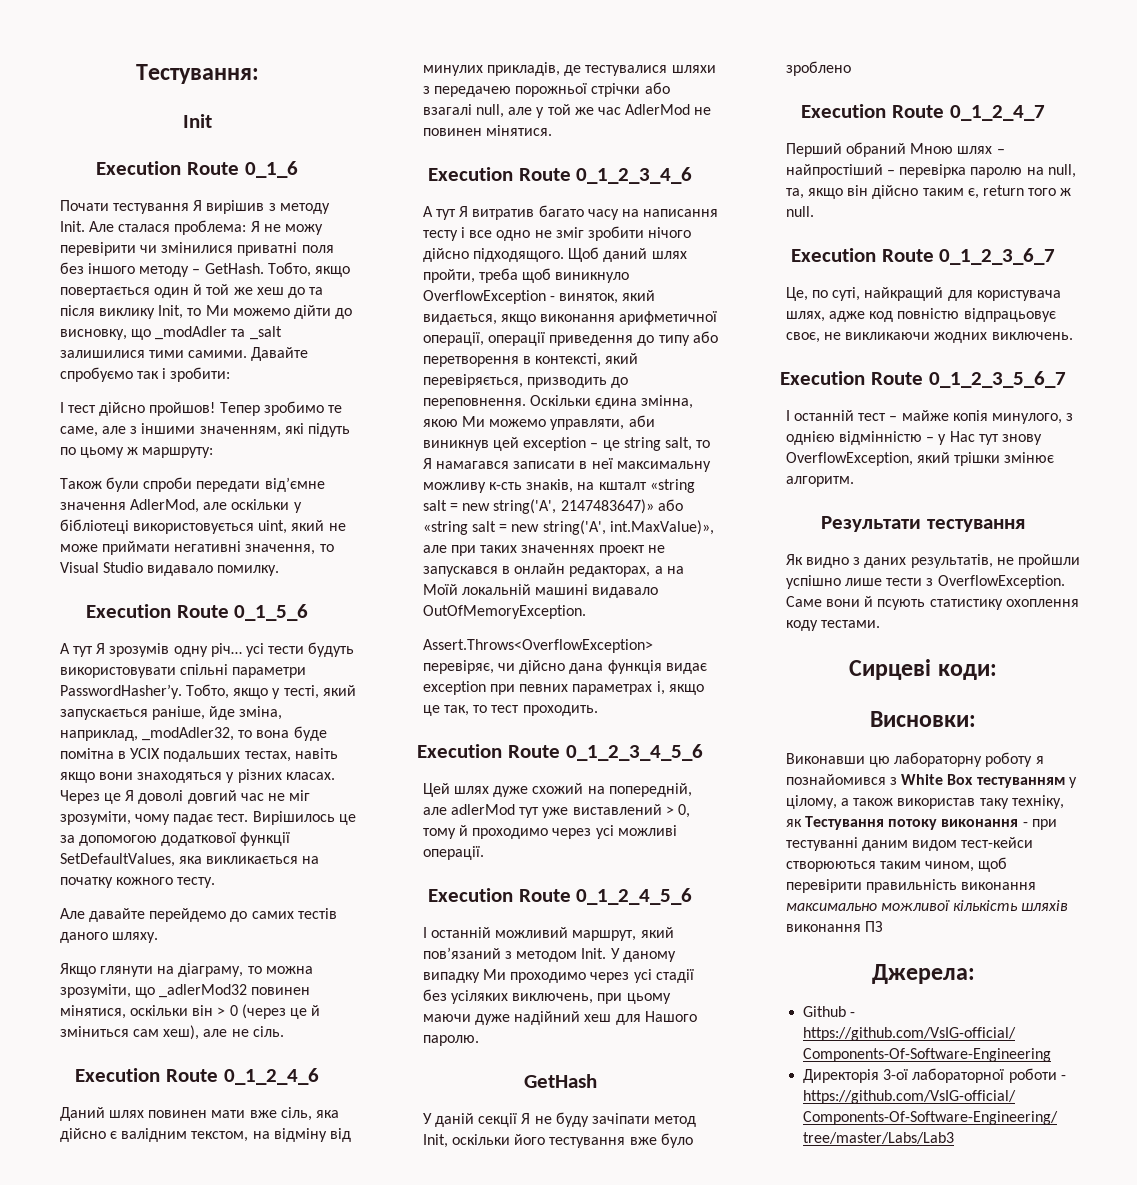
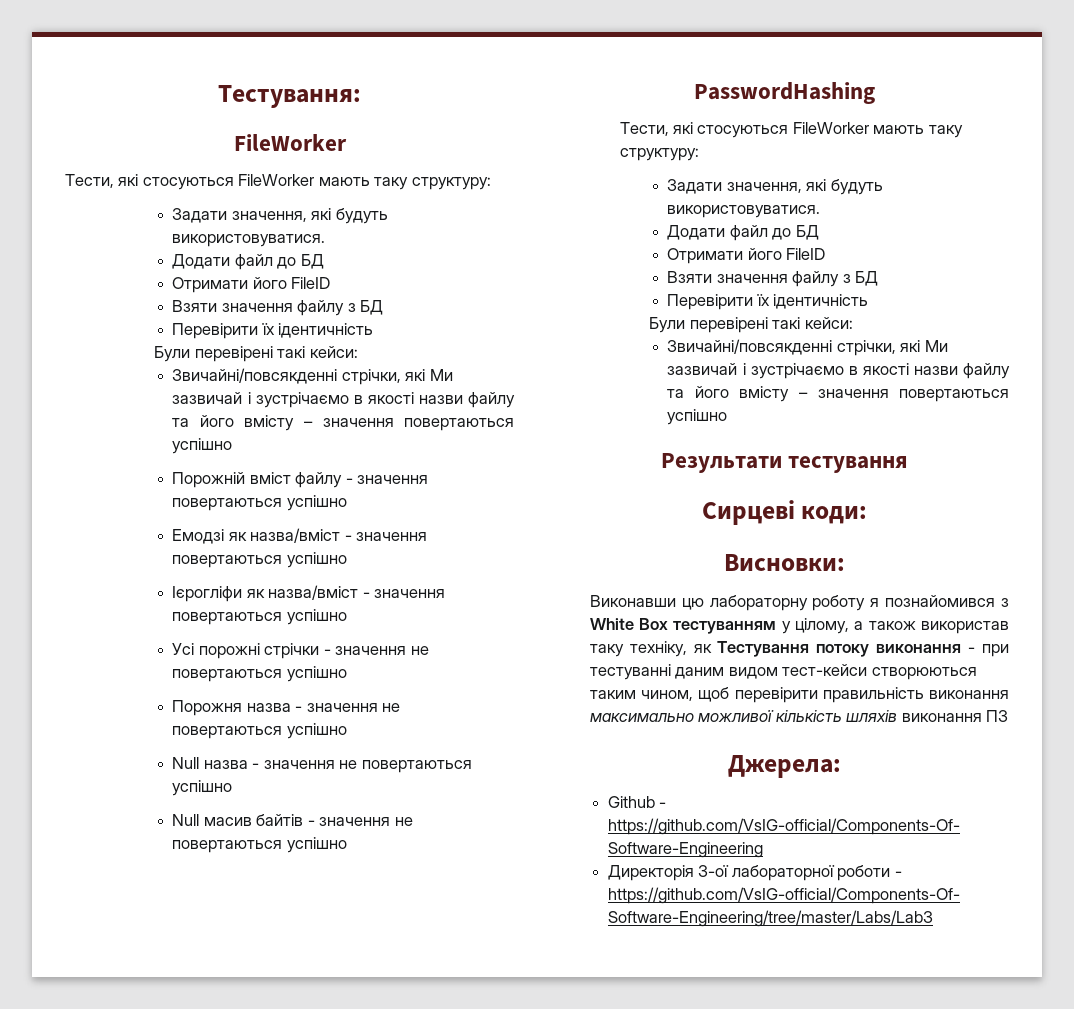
[182,114,212,128] [96,161,298,178] [59,200,330,214] [59,220,324,235] [59,242,334,256] [59,262,351,277] [59,284,324,298] [59,305,353,319] [59,326,282,340] [59,347,309,361] [59,367,231,382] [59,401,343,416] [59,423,351,437] [59,447,214,458] [59,477,325,492] [59,499,302,513] [59,519,346,534] [59,541,334,555] [59,562,280,576] [85,604,309,621] [59,642,355,657] [59,664,307,678] [59,684,356,699] [59,706,283,720] [59,726,327,741] [59,748,338,762] [59,769,335,783] [59,790,311,804] [59,811,356,825] [59,832,291,846] [59,853,320,867] [59,877,216,888] [59,908,337,922] [59,932,159,943] [59,963,313,977] [59,984,311,998] [59,1004,321,1019] [59,1025,284,1040] [75,1068,319,1085] [59,1107,340,1121] [59,1128,352,1142] [422,62,716,76] [422,82,670,97] [422,104,712,118] [422,125,553,136] [427,167,693,184] [422,205,719,220] [422,226,692,241] [422,247,687,262] [422,268,630,283] [422,290,656,304] [422,311,718,325] [422,331,718,346] [422,353,639,367] [422,374,629,388] [422,395,694,409] [422,415,655,430] [422,437,711,451] [422,458,711,472] [422,479,695,493] [422,499,683,514] [422,520,714,535] [422,545,665,556] [422,563,684,577] [422,584,659,598] [422,605,586,619] [422,639,653,653] [422,660,707,674] [422,681,704,695] [422,705,598,716] [417,744,703,761] [422,783,692,797] [422,804,691,818] [422,825,677,839] [422,846,484,860] [427,888,693,905] [422,927,674,941] [422,947,676,962] [422,969,694,983] [422,989,671,1004] [422,1011,697,1025] [422,1035,479,1046] [523,1074,597,1088] [422,1112,697,1127] [422,1133,693,1148] [785,61,851,76] [801,104,1045,121] [785,142,1005,157] [785,164,1076,178] [785,185,1072,199] [785,206,814,217] [790,248,1056,265] [785,287,1061,301] [785,308,1056,322] [785,332,1073,343] [780,371,1066,388] [785,410,1074,424] [785,431,1043,445] [785,452,1055,466] [785,476,854,487] [821,516,1025,532] [785,554,1081,568] [785,575,1065,589] [785,596,1079,610] [785,620,881,631] Init // Execution Route 0_1_6 // Почати тестування Я вирішив з методу Init. Але сталася проблема: Я не можу перевірити чи змінилися приватні поля без іншого методу – GetHash. Тобто, якщо повертається один й той же хеш до та після виклику Init, то Ми можемо дійти до висновку, що _modAdler та _salt залишилися тими самими. Давайте спробуємо так і зробити: // І тест дійсно пройшов! Тепер зробимо те саме, але з іншими значенням, які підуть по цьому ж маршруту: // Також були спроби передати від’ємне значення AdlerMod, але оскільки у бібліотеці використовується uint, який не може приймати негативні значення, то Visual Studio видавало помилку. // Execution Route 0_1_5_6 // А тут Я зрозумів одну річ… усі тести будуть використовувати спільні параметри PasswordHasher’у. Тобто, якщо у тесті, який запускається раніше, йде зміна, наприклад, _modAdler32, то вона буде помітна в УСІХ подальших тестах, навіть якщо вони знаходяться у різних класах. Через це Я доволі довгий час не міг зрозуміти, чому падає тест. Вирішилось це за допомогою додаткової функції SetDefaultValues, яка викликається на початку кожного тесту. // Але давайте перейдемо до самих тестів даного шляху. // Якщо глянути на діаграму, то можна зрозуміти, що _adlerMod32 повинен мінятися, оскільки він > 0 (через це й зміниться сам хеш), але не сіль. // Execution Route 0_1_2_4_6 // Даний шлях повинен мати вже сіль, яка дійсно є валідним текстом, на відміну від минулих прикладів, де тестувалися шляхи з передачею порожньої стрічки або взагалі null, але у той же час AdlerMod не повинен мінятися. // Execution Route 0_1_2_3_4_6 // А тут Я витратив багато часу на написання тесту і все одно не зміг зробити нічого дійсно підходящого. Щоб даний шлях пройти, треба щоб виникнуло OverflowException - виняток, який видається, якщо виконання арифметичної операції, операції приведення до типу або перетворення в контексті, який перевіряється, призводить до переповнення. Оскільки єдина змінна, якою Ми можемо управляти, аби виникнув цей exception – це string salt, то Я намагався записати в неї максимальну можливу к-сть знаків, на кшталт «string salt = new string('A', 2147483647)» або «string salt = new string('A', int.MaxValue)», але при таких значеннях проект не запускався в онлайн редакторах, а на Моїй локальній машині видавало OutOfMemoryException. // Assert.Throws<OverflowException> перевіряє, чи дійсно дана функція видає exception при певних параметрах і, якщо це так, то тест проходить. // Execution Route 0_1_2_3_4_5_6 // Цей шлях дуже схожий на попередній, але adlerMod тут уже виставлений > 0, тому й проходимо через усі можливі операції. // Execution Route 0_1_2_4_5_6 // І останній можливий маршрут, який пов’язаний з методом Init. У даному випадку Ми проходимо через усі стадії без усіляких виключень, при цьому маючи дуже надійний хеш для Нашого паролю. // GetHash // У даній секції Я не буду зачіпати метод Init, оскільки його тестування вже було зроблено // Execution Route 0_1_2_4_7 // Перший обраний Мною шлях – найпростіший – перевірка паролю на null, та, якщо він дійсно таким є, return того ж null. // Execution Route 0_1_2_3_6_7 // Це, по суті, найкращий для користувача шлях, адже код повністю відпрацьовує своє, не викликаючи жодних виключень. // Execution Route 0_1_2_3_5_6_7 // І останній тест – майже копія минулого, з однією відмінністю – у Нас тут знову OverflowException, який трішки змінює алгоритм. // Результати тестування // Як видно з даних результатів, не пройшли успішно лише тести з OverflowException. Саме вони й псують статистику охоплення коду тестами. -> [233,134,347,151] [65,174,491,190] [172,208,388,224] [172,234,326,247] [172,254,324,270] [172,277,331,293] [172,300,384,316] [172,323,374,339] [154,346,358,362] [172,368,453,385] [172,392,515,408] [172,415,514,431] [172,438,233,454] [172,472,429,488] [172,495,347,511] [172,528,428,544] [172,552,347,568] [172,585,446,602] [172,609,347,625] [172,643,429,659] [172,666,347,682] [172,700,401,716] [172,723,347,739] [172,757,472,773] [172,780,233,796] [172,814,413,826] [172,837,347,853] [694,82,875,104] [619,122,963,138] [619,148,699,161] [667,179,883,195] [667,205,821,218] [667,225,819,241] [667,248,826,264] [667,271,879,287] [667,294,869,310] [649,317,853,333] [667,339,948,356] [667,363,1010,379] [667,386,1009,402] [667,409,728,425] [660,453,909,473] FileWorker // Тести, які стосуються FileWorker мають таку структуру: // Задати значення, які будуть використовуватися. // Додати файл до БД // Отримати його FileID // Взяти значення файлу з БД // Перевірити їх ідентичність // Були перевірені такі кейси: // Звичайні/повсякденні стрічки, які Ми зазвичай і зустрічаємо в якості назви файлу та його вмісту – значення повертаються успішно // Порожній вміст файлу - значення повертаються успішно // Емодзі як назва/вміст - значення повертаються успішно // Ієрогліфи як назва/вміст - значення повертаються успішно // Усі порожні стрічки - значення не повертаються успішно // Порожня назва - значення не повертаються успішно // Null назва - значення не повертаються успішно // Null масив байтів - значення не повертаються успішно // PasswordHashing // Тести, які стосуються FileWorker мають таку структуру: // Задати значення, які будуть використовуватися. // Додати файл до БД // Отримати його FileID // Взяти значення файлу з БД // Перевірити їх ідентичність // Були перевірені такі кейси: // Звичайні/повсякденні стрічки, які Ми зазвичай і зустрічаємо в якості назви файлу та його вмісту – значення повертаються успішно // Результати тестування

